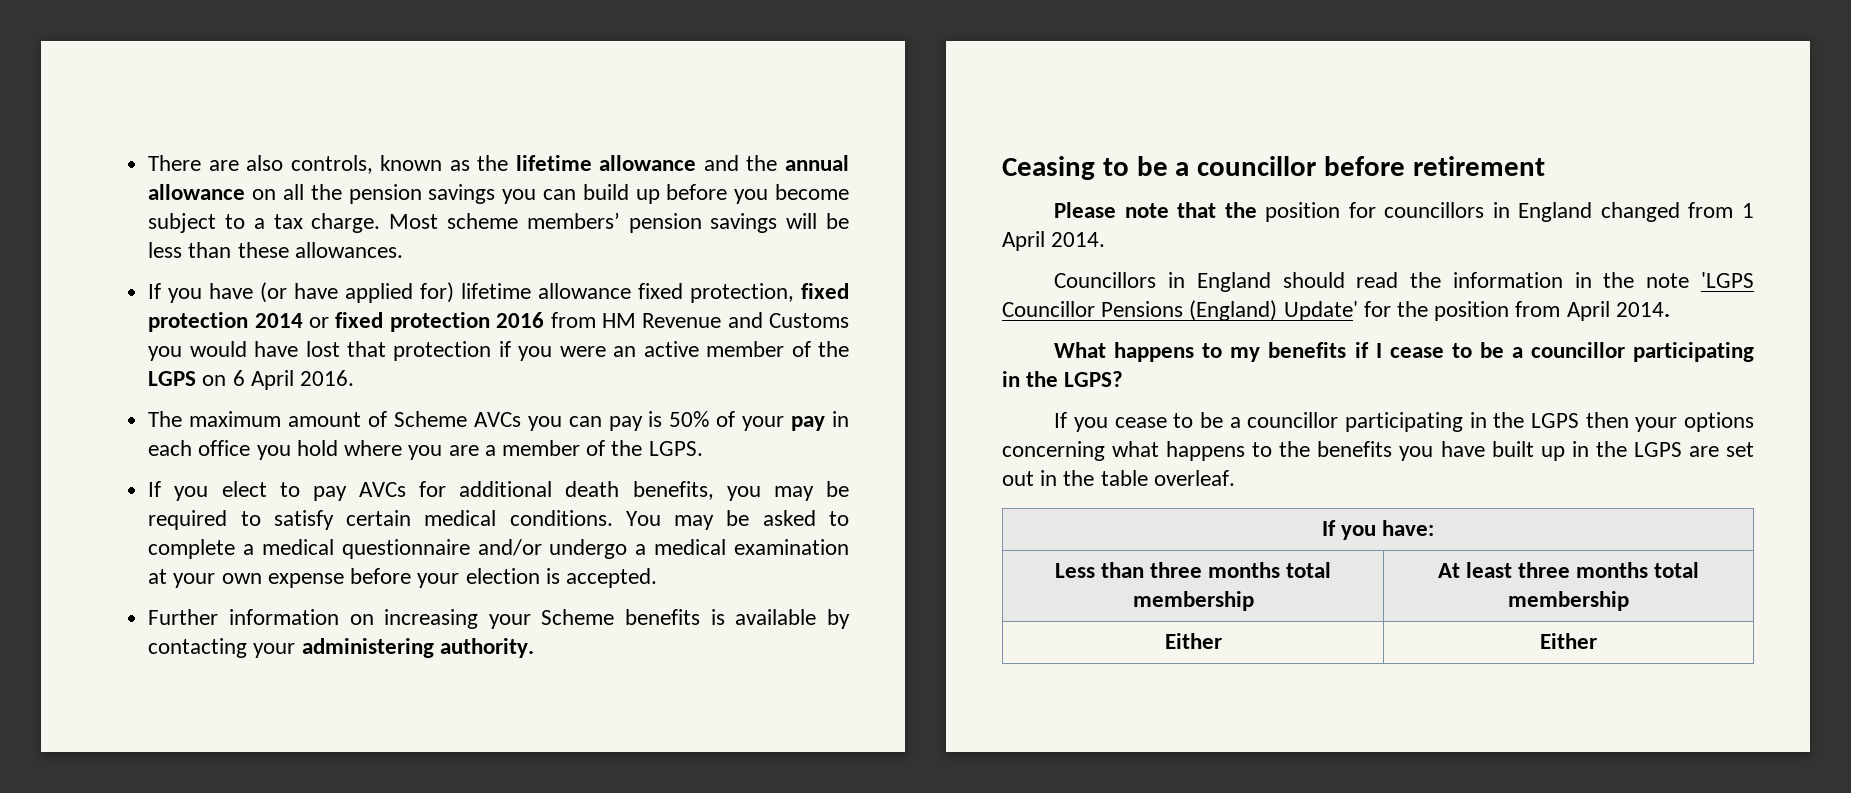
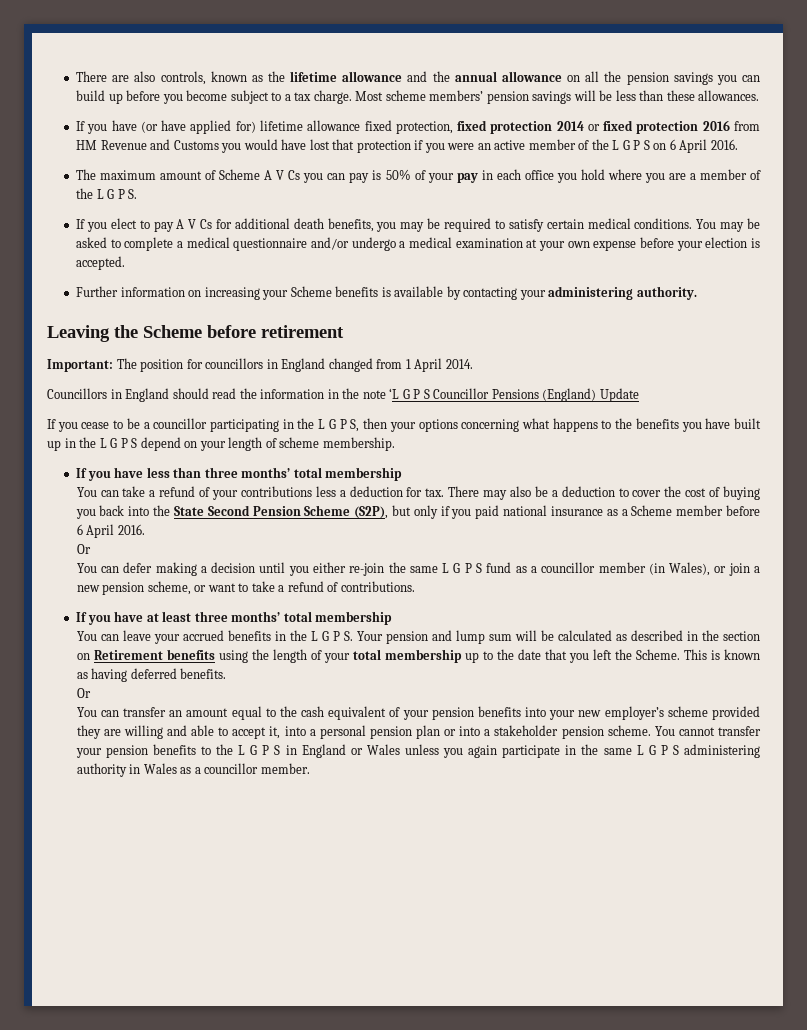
[148,371,197,386] LGPS -> [612,140,650,150] L G P S
[473,412,521,427] AVCs -> [264,170,301,180] A V Cs
[648,441,703,456] LGPS. -> [96,189,138,199] L G P S.
[358,482,406,497] AVCs -> [176,219,213,229] A V Cs
[1002,156,1545,180] [1054,202,1257,218] Ceasing to be a councillor before retirement // Please note that the -> [47,325,344,342] [47,358,137,372] Leaving the Scheme before retirement // Important: The
[1701,272,1754,288] [1002,300,1670,321] [1054,342,1755,362] [1002,371,1124,387] 'LGPS Councillor Pensions (England) Update' for the position from April 2014. // What happens to my benefits if I cease to be a councillor participating in the LGPS? -> [389,388,639,402] ‘L G P S Councillor Pensions (England) Update
[1530,413,1579,428] LGPS -> [318,419,360,432] L G P S,
[1633,442,1754,457] [1002,470,1235,486] [1321,520,1435,540] [1054,562,1332,578] [1132,591,1254,611] [1437,562,1700,578] [1508,591,1629,611] [1164,633,1222,649] [1540,633,1597,649] LGPS are set out in the table overleaf. // If you have: // Less than three months total membership | At least three months total membership // Either | Either -> [99,437,395,451] [76,467,403,481] [76,486,760,500] [75,505,760,519] [76,524,145,538] [76,544,91,554] [76,562,760,576] [76,581,415,595] [76,611,393,625] [76,630,760,644] [76,649,760,663] [76,668,227,682] [76,688,91,698] [76,706,760,720] [76,725,761,739] [75,744,760,758] [76,763,310,777] L G P S depend on your length of scheme membership. // If you have less than three months’ total membership // You can take a refund of your contributions less a deduction for tax. There may also be a deduction to cover the cost of buying you back into the State Second Pension Scheme (S2P), but only if you paid national insurance as a Scheme member before 6 April 2016. // Or // You can defer making a decision until you either re-join the same L G P S fund as a councillor member (in Wales), or join a new pension scheme, or want to take a refund of contributions. // If you have at least three months’ total membership // You can leave your accrued benefits in the L G P S. Your pension and lump sum will be calculated as described in the section on Retirement benefits using the length of your total membership up to the date that you left the Scheme. This is known as having deferred benefits. // Or // You can transfer an amount equal to the cash equivalent of your pension benefits into your new employer’s scheme provided they are willing and able to accept it, into a personal pension plan or into a stakeholder pension scheme. You cannot transfer your pension benefits to the L G P S in England or Wales unless you again participate in the same L G P S administering authority in Wales as a councillor member.

